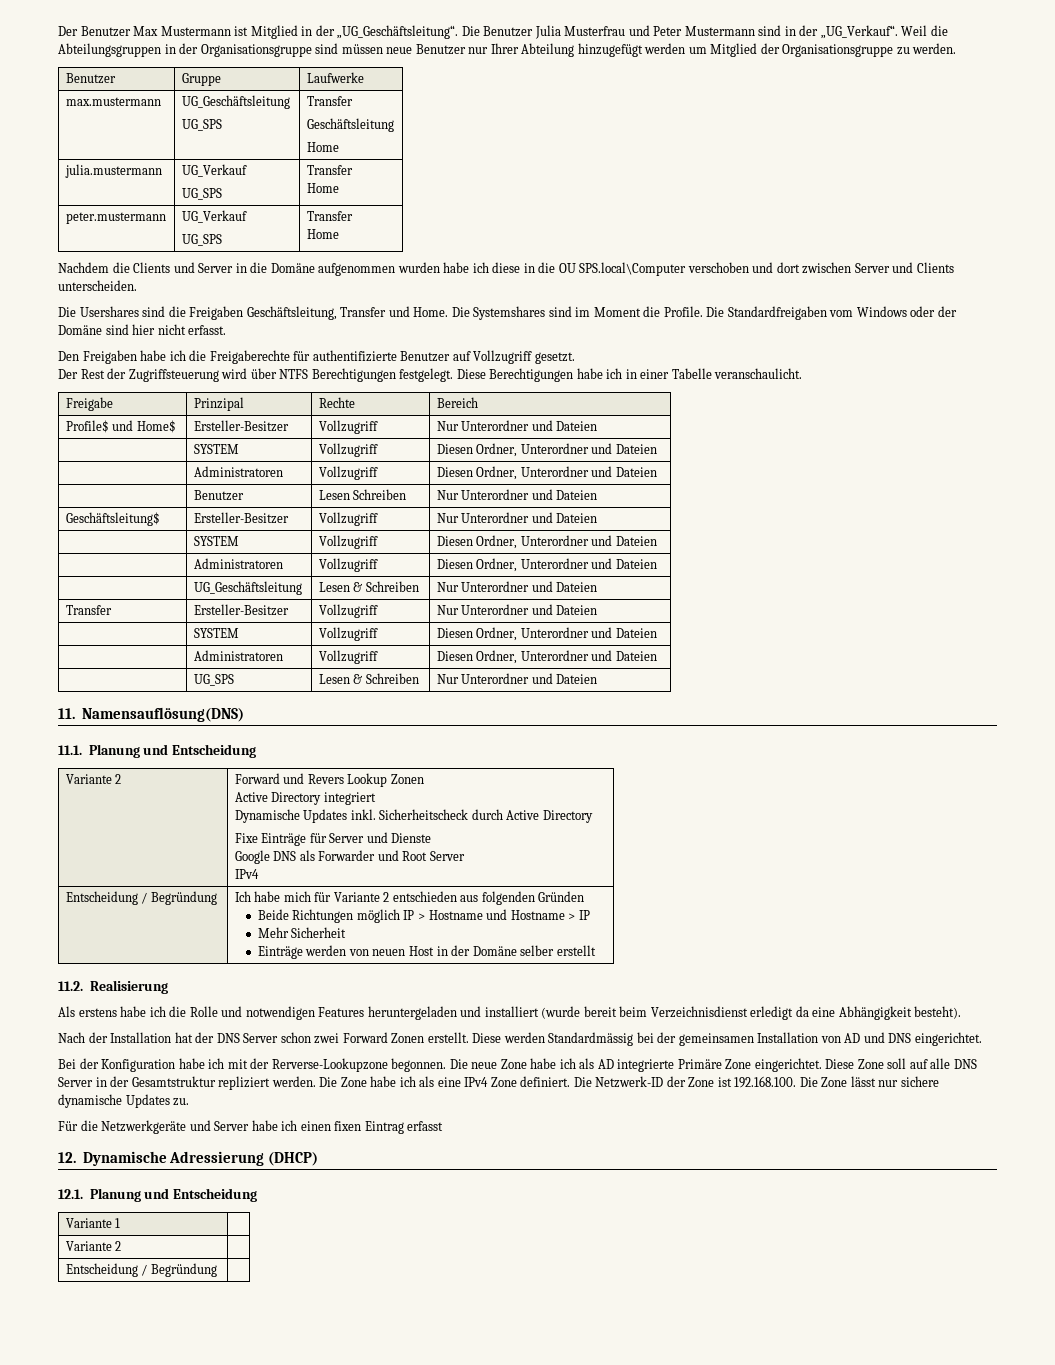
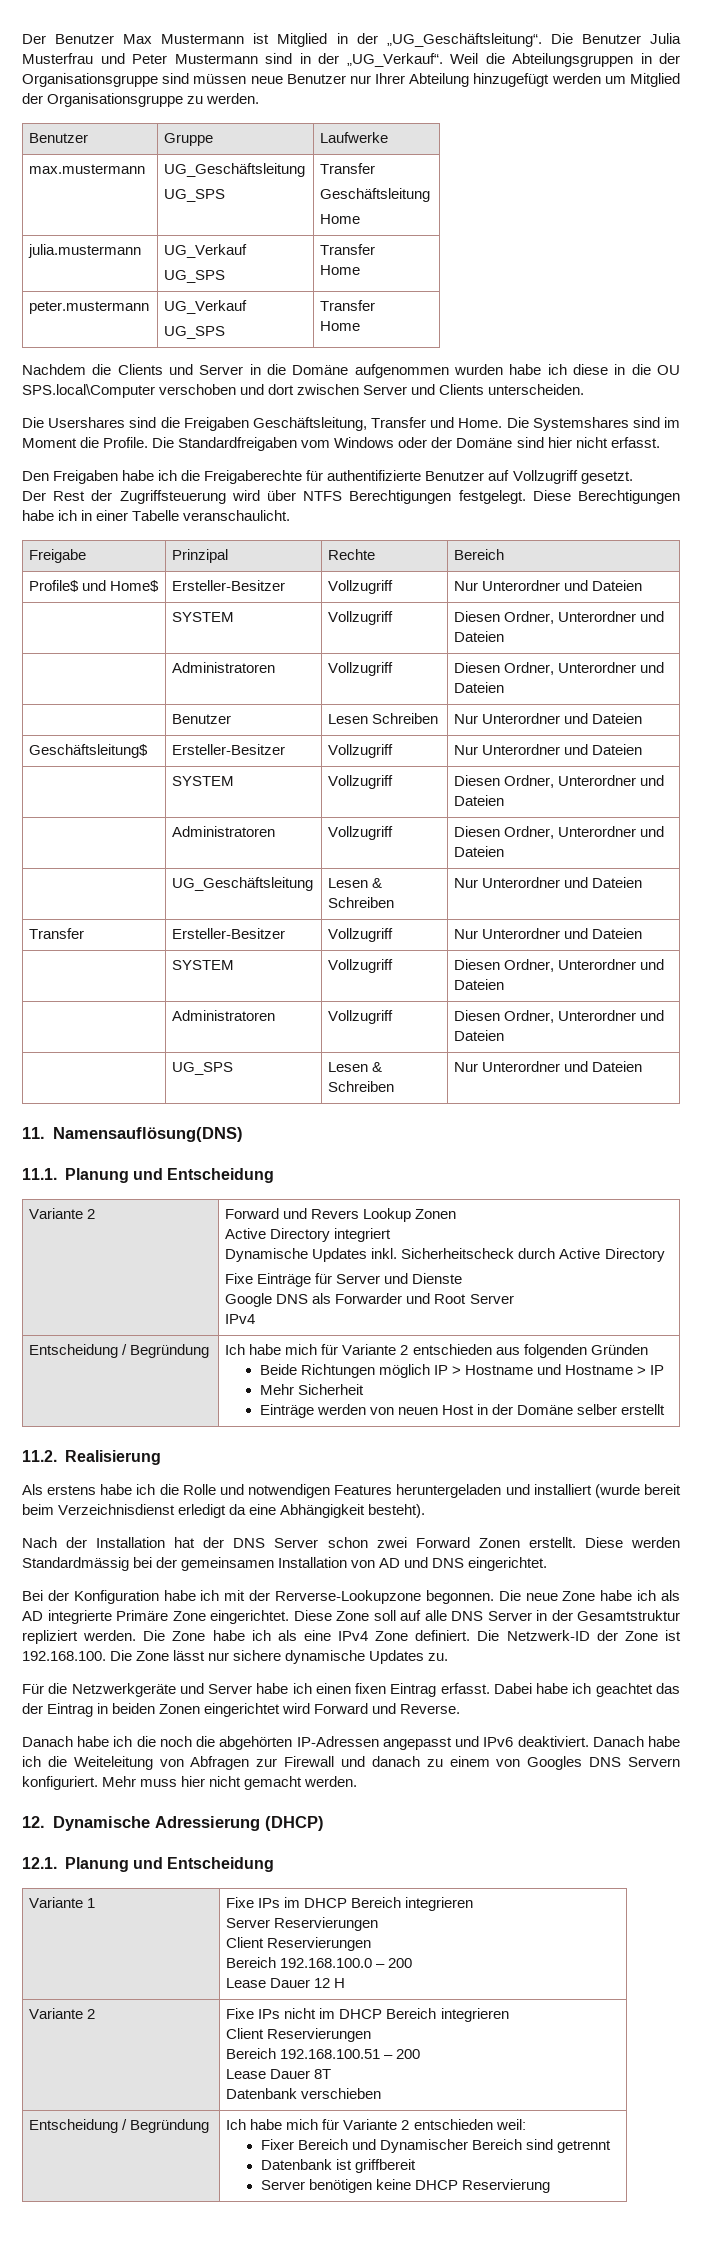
[407,1121,444,1131] erfasst -> [440,1683,680,1697] [22,1703,461,1717] [22,1736,680,1750] [22,1756,681,1770] [22,1776,358,1790] erfasst. Dabei habe ich geachtet das der Eintrag in beiden Zonen eingerichtet wird Forward und Reverse. // Danach habe ich die noch die abgehörten IP-Adressen angepasst und IPv6 deaktiviert. Danach habe ich die Weiteleitung von Abfragen zur Firewall und danach zu einem von Googles DNS Servern konfiguriert. Mehr muss hier nicht gemacht werden.
[65,1241,122,1251] [65,1263,217,1277] // Variante 2 | // Entscheidung / Begründung | -> [226,1897,474,1911] [226,1917,379,1931] [226,1937,372,1951] [226,1957,413,1968] [226,1978,346,1988] [29,2008,96,2019] [226,2008,509,2022] [226,2028,372,2042] [226,2048,421,2059] [226,2069,332,2079] [226,2088,382,2099] [29,2119,210,2133] [226,2119,526,2130] [260,2139,612,2153] [260,2159,416,2173] [260,2179,550,2193] Fixe IPs im DHCP Bereich integrieren // Server Reservierungen // Client Reservierungen // Bereich 192.168.100.0 – 200 // Lease Dauer 12 H // Variante 2 | Fixe IPs nicht im DHCP Bereich integrieren // Client Reservierungen // Bereich 192.168.100.51 – 200 // Lease Dauer 8T // Datenbank verschieben // Entscheidung / Begründung | Ich habe mich für Variante 2 entschieden weil: // Fixer Bereich und Dynamischer Bereich sind getrennt // Datenbank ist griffbereit // Server benötigen keine DHCP Reservierung

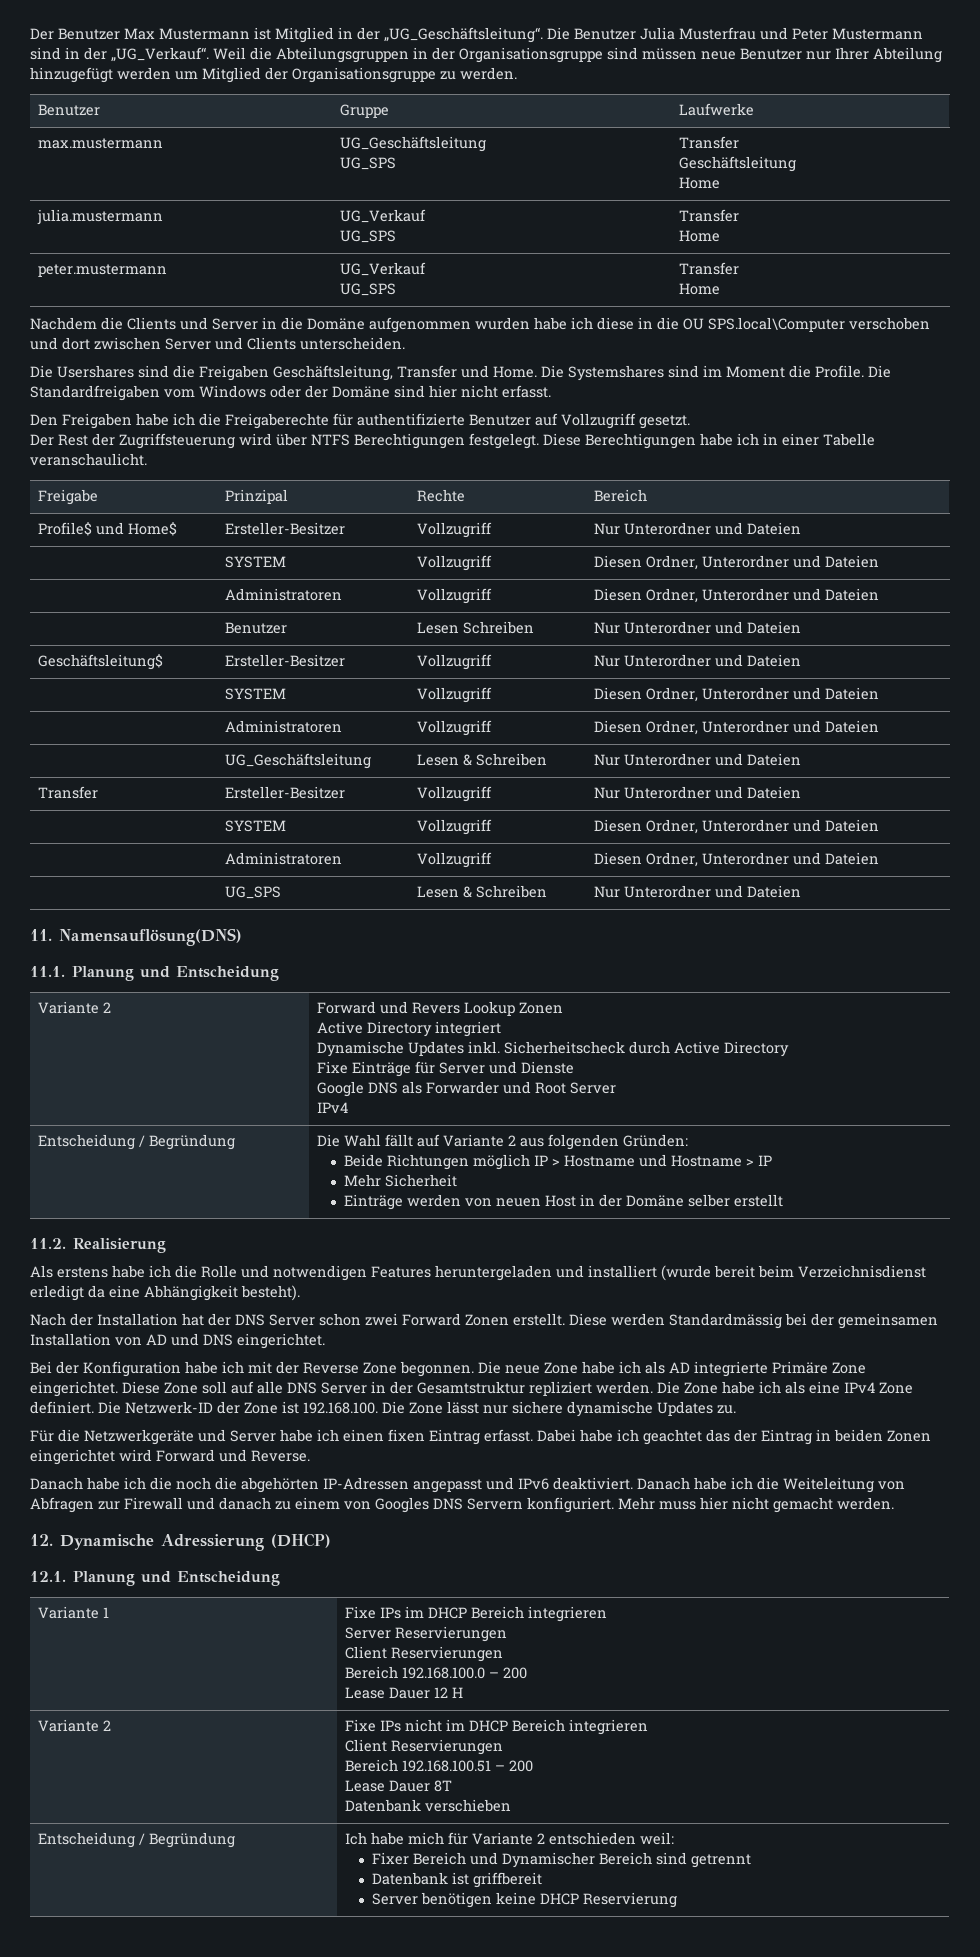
[225,1344,492,1355] Ich habe mich für Variante 2 entschieden -> [316,1134,516,1147] Die Wahl fällt auf Variante 2
[590,1344,648,1355] Gründen -> [622,1134,688,1147] Gründen:
[275,1590,421,1604] Rerverse-Lookupzone -> [303,1362,397,1374] Reverse Zone

